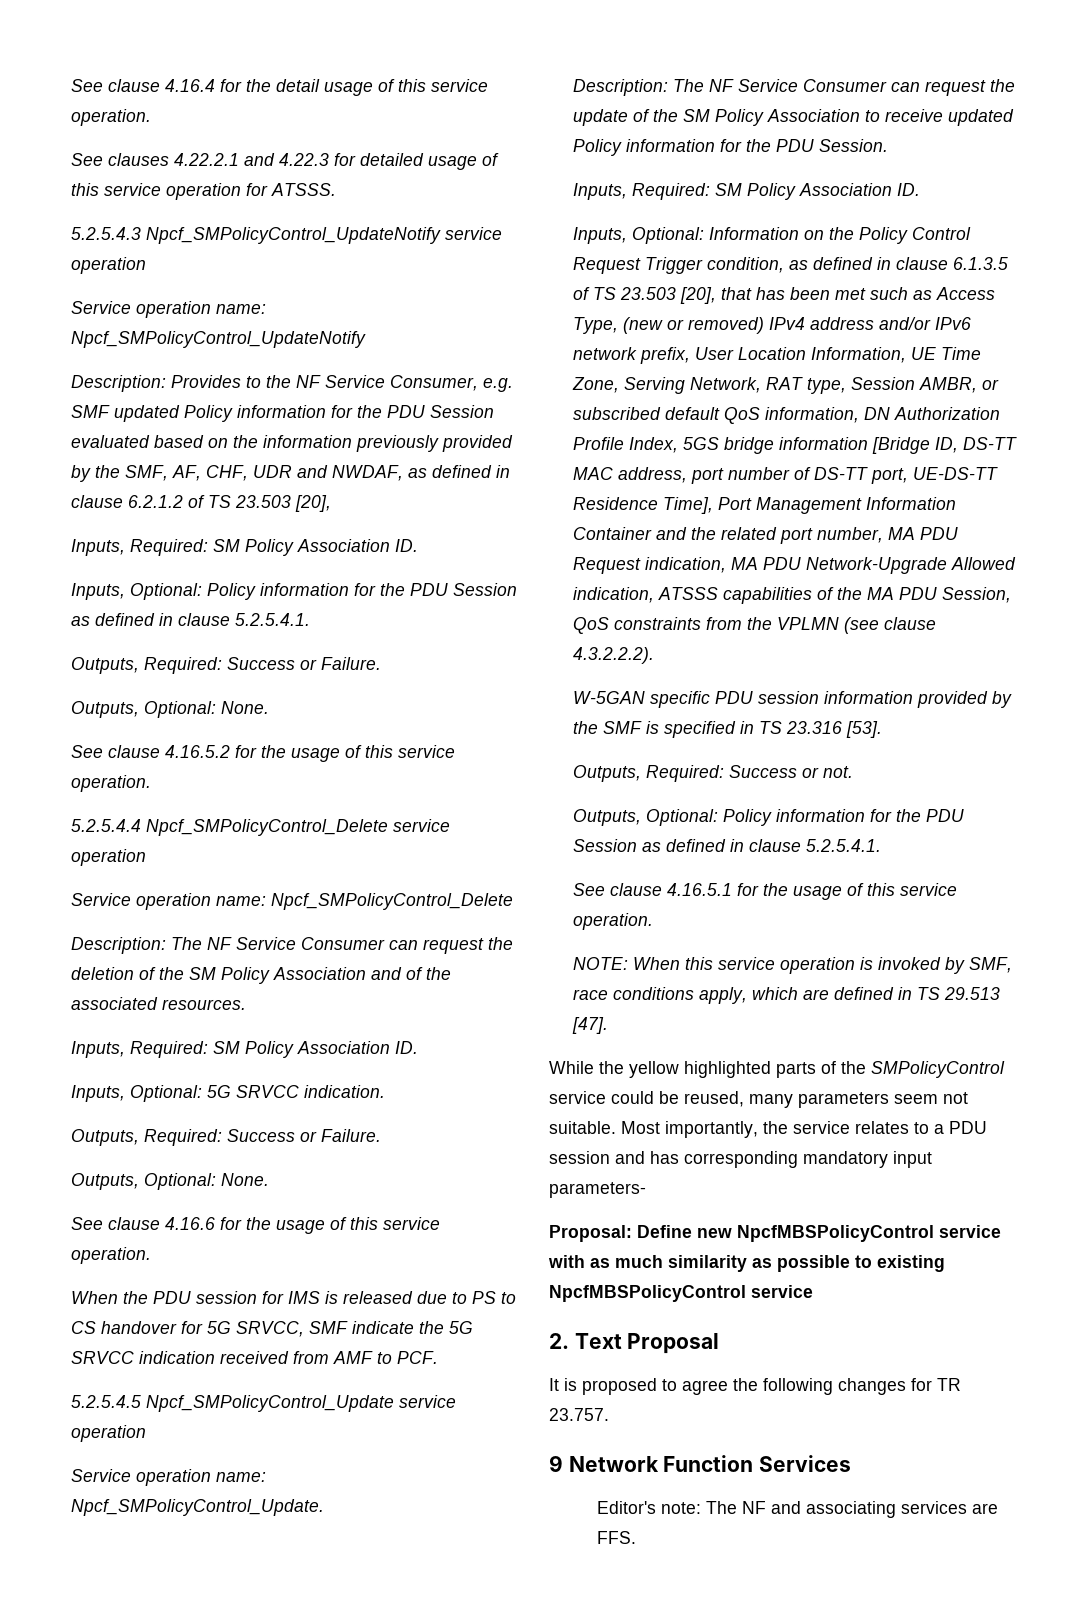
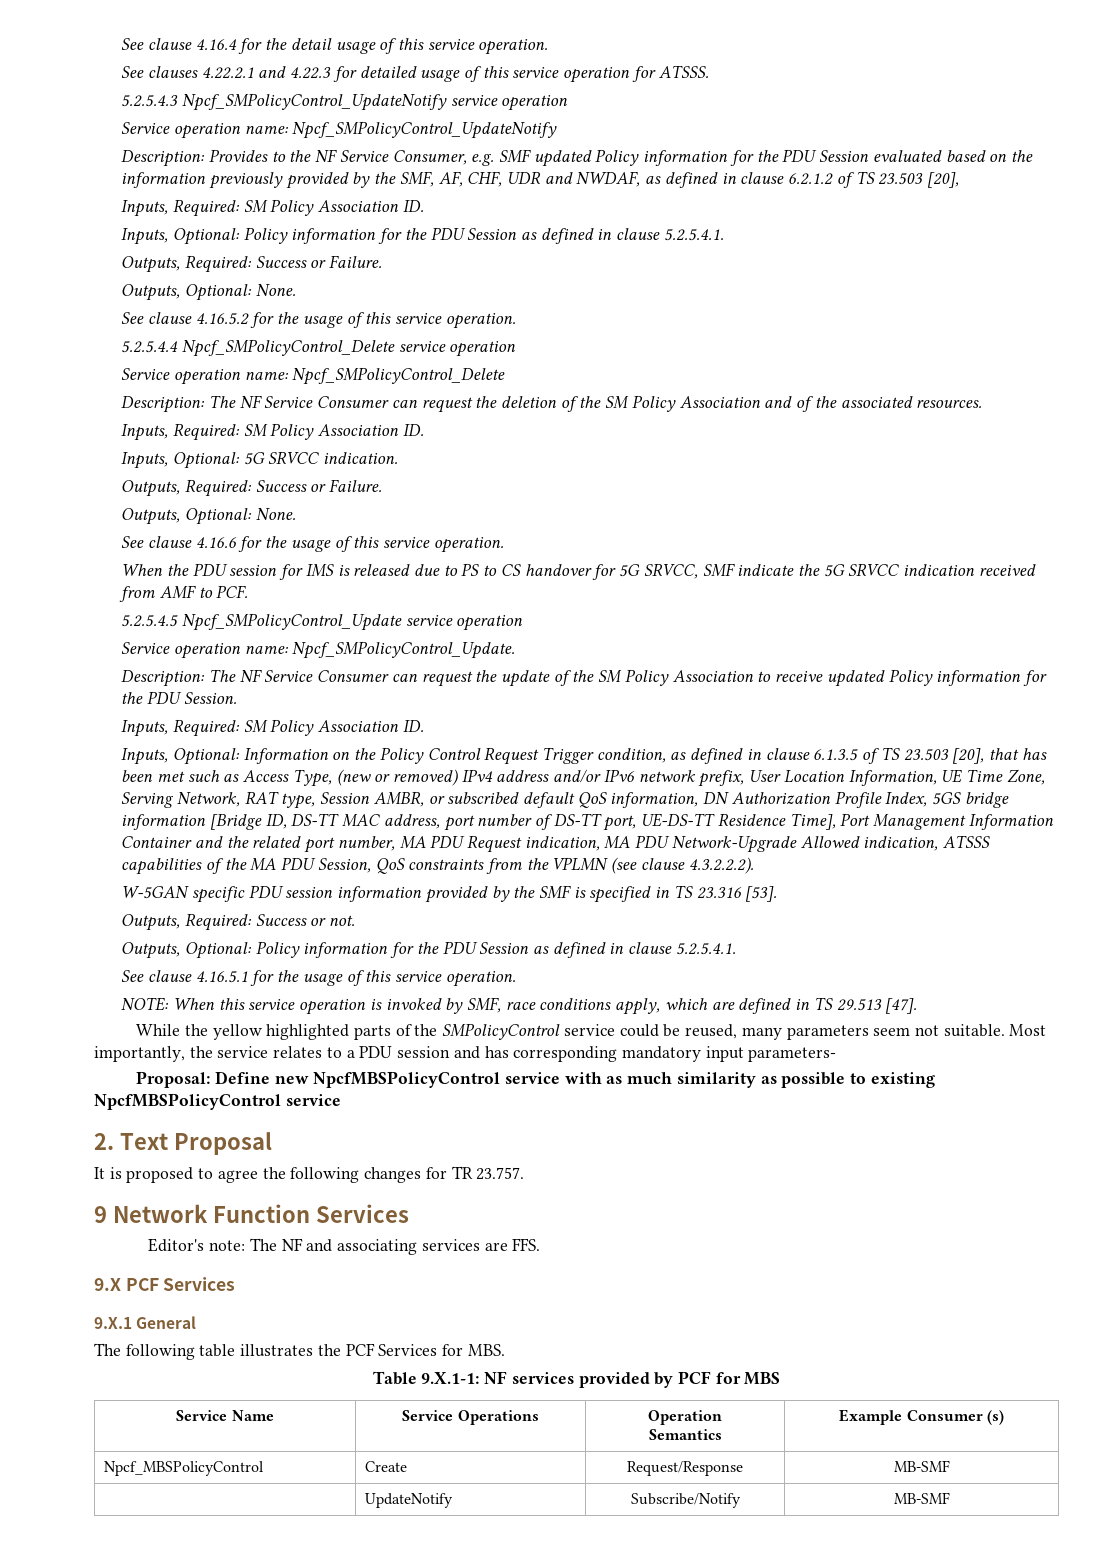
(637, 1537) none -> [94,1277,236,1291] [94,1316,197,1329] [94,1343,505,1360] [372,1371,781,1388] [176,1410,274,1421] [402,1410,539,1425] [648,1410,722,1425] [648,1429,722,1440] [839,1409,1004,1425] [104,1461,265,1476] [365,1461,408,1472] [627,1461,743,1476] [893,1460,950,1472] [365,1493,454,1508] [630,1493,741,1508] [893,1492,950,1504] // 9.X PCF Services // 9.X.1 General // The following table illustrates the PCF Services for MBS. // Table 9.X.1-1: NF services provided by PCF for MBS // Service Name | Service Operations | Operation // Semantics | Example Consumer (s) // Npcf_MBSPolicyControl | Create | Request/Response | MB-SMF // | UpdateNotify | Subscribe/Notify | MB-SMF

